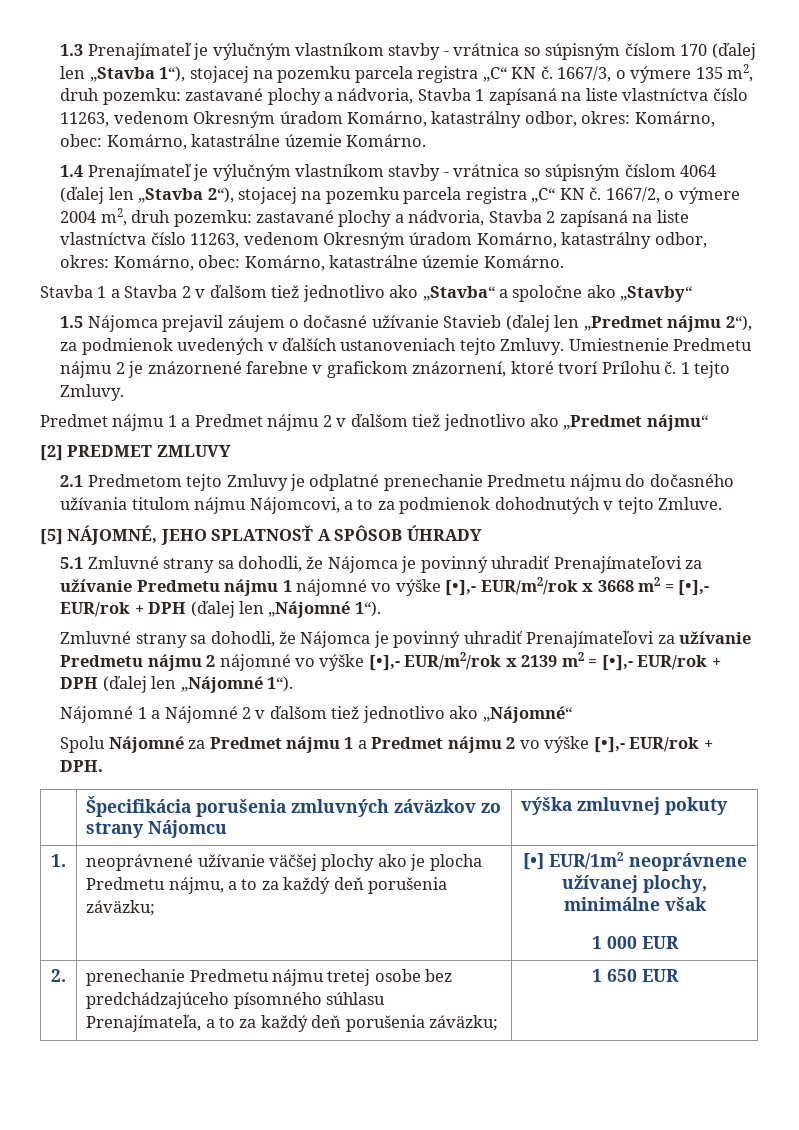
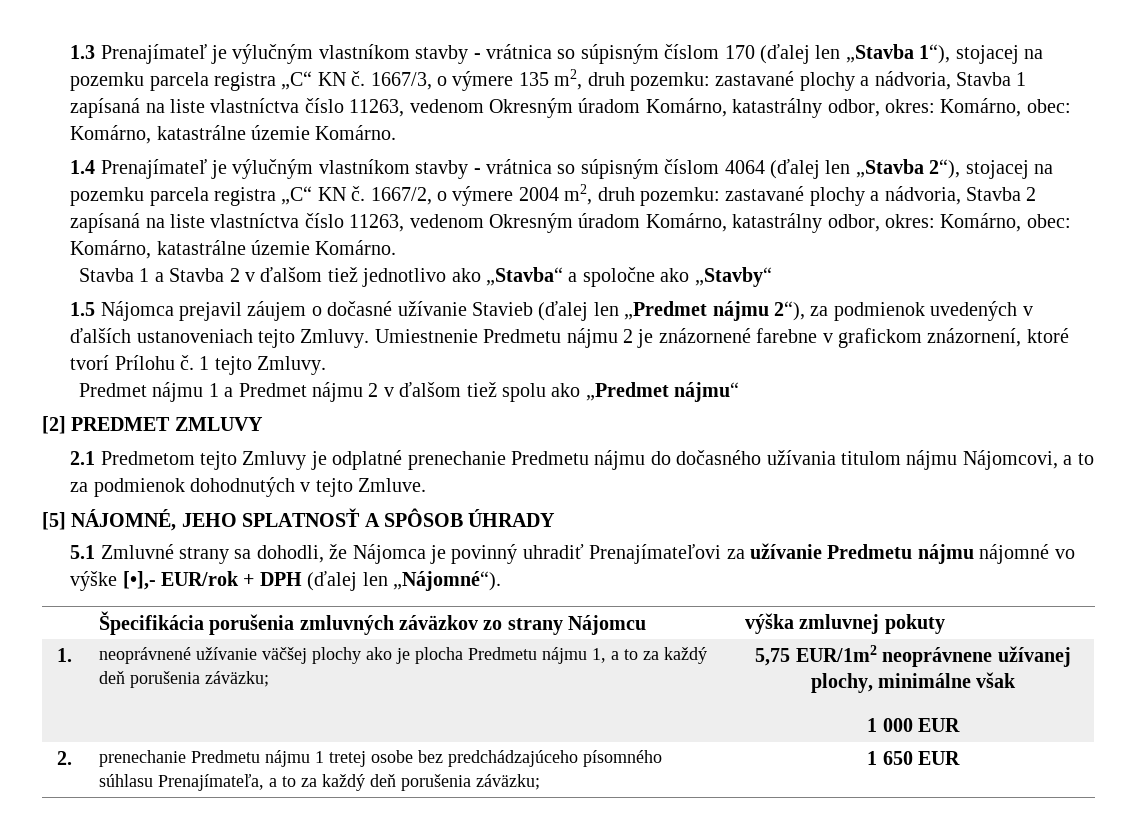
[443,414,526,431] jednotlivo -> [501,383,546,402] spolu
[282,577,710,596] [60,601,381,618] [60,631,752,648] [60,652,721,671] [60,676,294,693] [60,706,572,723] [60,736,713,753] [60,760,104,772] 1 nájomné vo výške [•],- EUR/m2/rok x 3668 m2 = [•],- EUR/rok + DPH (ďalej len „Nájomné 1“). // Zmluvné strany sa dohodli, že Nájomca je povinný uhradiť Prenajímateľovi za užívanie Predmetu nájmu 2 nájomné vo výške [•],- EUR/m2/rok x 2139 m2 = [•],- EUR/rok + DPH (ďalej len „Nájomné 1“). // Nájomné 1 a Nájomné 2 v ďalšom tiež jednotlivo ako „Nájomné“ // Spolu Nájomné za Predmet nájmu 1 a Predmet nájmu 2 vo výške [•],- EUR/rok + DPH. -> [979,544,1075,564] [70,571,502,591] nájomné vo výške [•],- EUR/rok + DPH (ďalej len „Nájomné“).
[168,877,448,894] [86,900,156,916] [522,853,544,870] nájmu, a to za každý deň porušenia záväzku; | [•] -> [541,647,707,664] [98,671,269,688] [755,648,791,666] nájmu 1, a to za každý deň porušenia záväzku; | 5,75
(325, 977) none -> [314,751,324,763] 1

